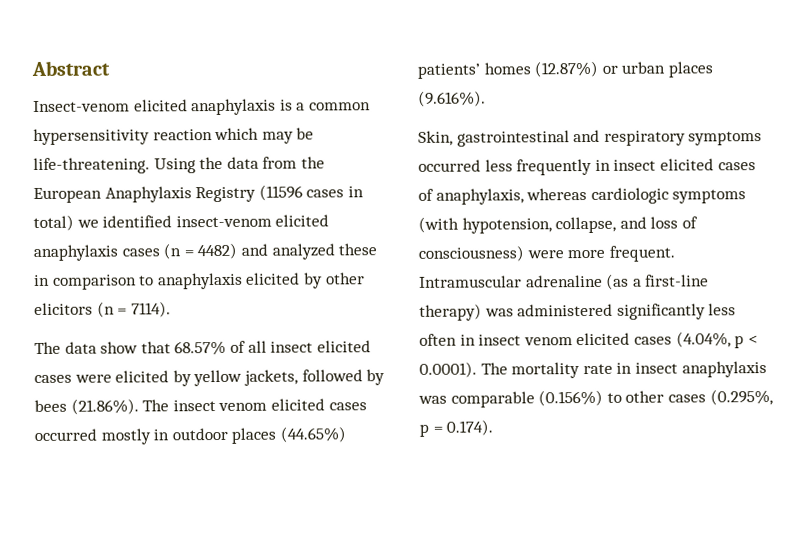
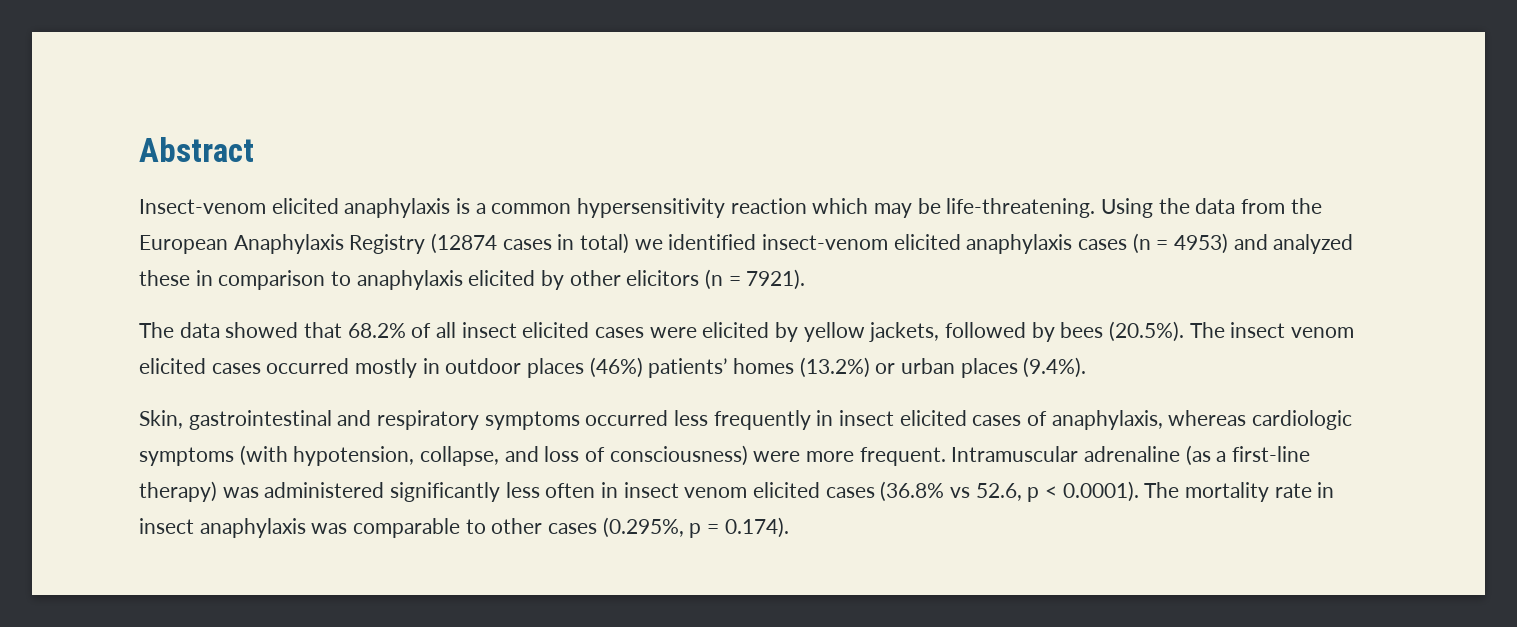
[258,184,303,201] (11596 -> [431,233,498,254] (12874
[197,242,238,260] 4482) -> [1174,233,1229,254] 4953)
[130,301,171,318] 7114). -> [746,269,806,290] 7921).
[100,340,227,356] show that 68.57% -> [225,322,406,338] showed that 68.2%
[70,398,139,415] (21.86%). -> [1109,321,1185,342] (20.5%).
[279,426,346,443] (44.65%) -> [589,357,643,378] (46%)
[534,60,599,78] (12.87%) -> [799,357,870,378] (13.2%)
[418,90,486,107] (9.616%). -> [1023,357,1087,378] (9.4%).
[675,331,731,348] (4.04%, -> [880,481,1022,502] (36.8% vs 52.6,
[538,389,604,407] (0.156%) -> (461, 528) none

